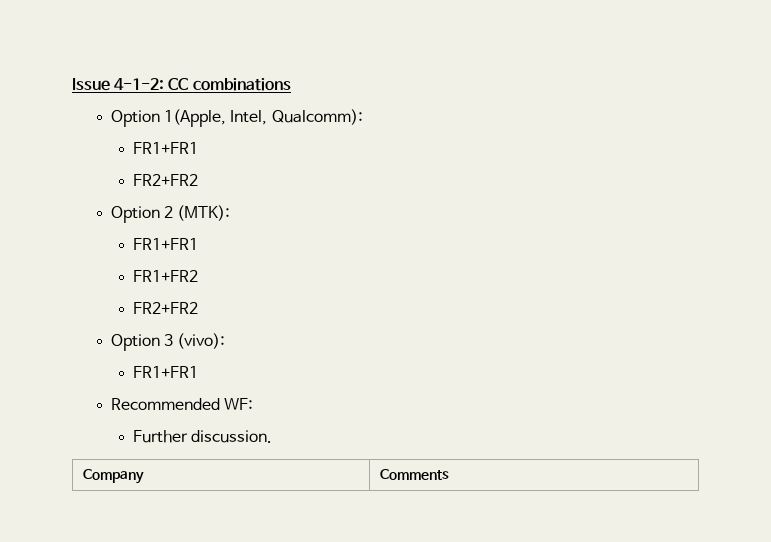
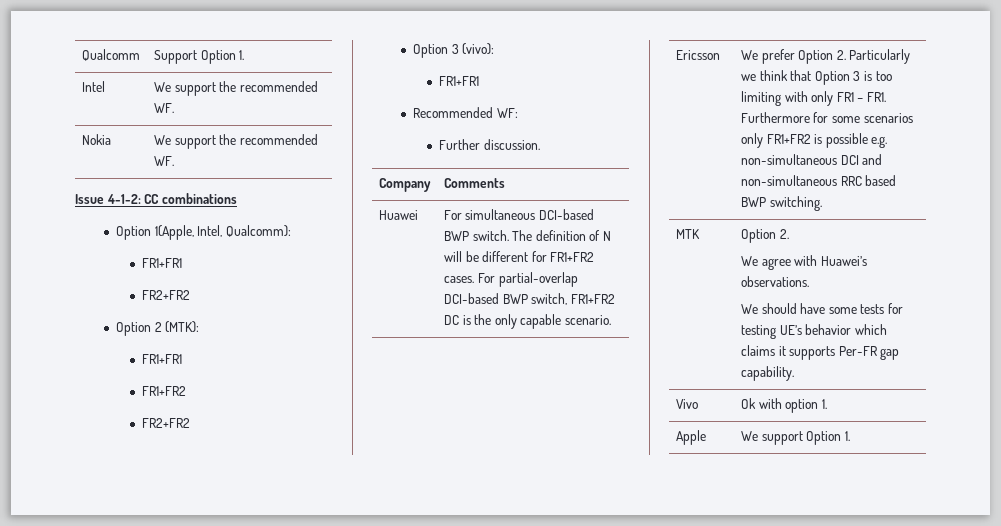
(72, 84) none -> [81,49,140,61] [153,50,245,64] [81,81,105,92] [153,81,318,96] [153,103,174,113] [81,134,111,145] [153,134,318,149] [153,156,174,166] Qualcomm | Support Option 1. // Intel | We support the recommended WF. // Nokia | We support the recommended WF. //
(450, 474) none -> [378,210,418,220] [443,209,595,220] [443,230,612,241] [443,251,595,262] [443,272,579,287] [443,293,615,305] [443,314,612,329] [675,50,720,60] [740,49,911,64] [740,70,892,85] [740,91,887,106] [740,112,913,123] [740,133,888,148] [740,154,883,165] [740,175,897,186] [740,196,822,211] [675,229,700,239] [740,229,789,243] [740,255,867,270] [740,276,809,287] [740,303,904,314] [740,324,887,339] [740,345,900,360] [740,366,794,381] [675,399,698,409] [740,398,827,413] [675,430,706,445] [740,431,850,445] // Huawei | For simultaneous DCI-based BWP switch. The definition of N will be different for FR1+FR2 cases. For partial-overlap DCI-based BWP switch, FR1+FR2 DC is the only capable scenario. // Ericsson | We prefer Option 2. Particularly we think that Option 3 is too limiting with only FR1 – FR1. Furthermore for some scenarios only FR1+FR2 is possible e.g. non-simultaneous DCI and non-simultaneous RRC based BWP switching. // MTK | Option 2. // We agree with Huawei’s observations. // We should have some tests for testing UE’s behavior which claims it supports Per-FR gap capability. // Vivo | Ok with option 1. // Apple | We support Option 1.

